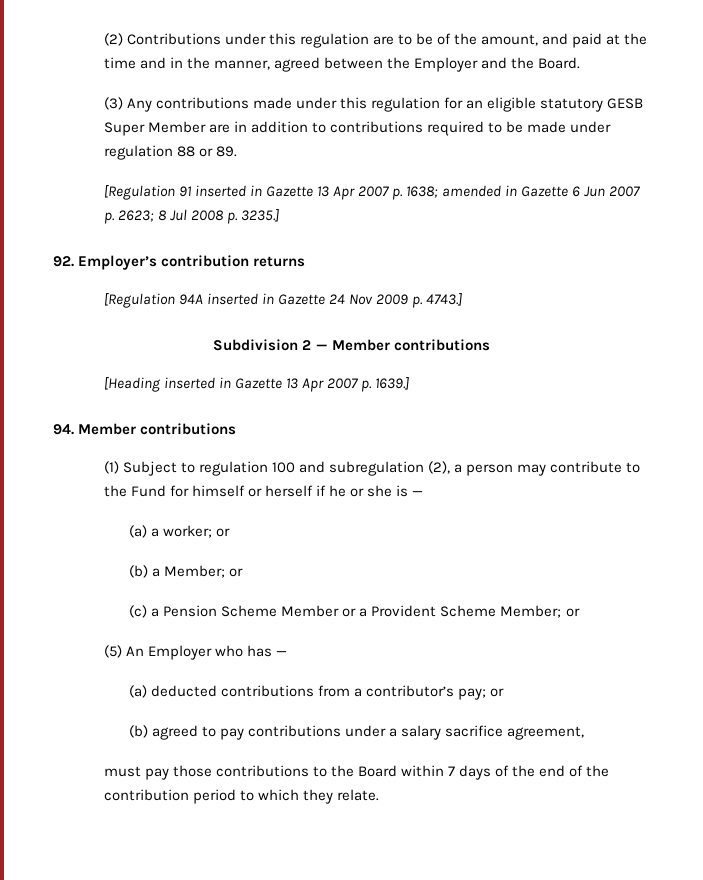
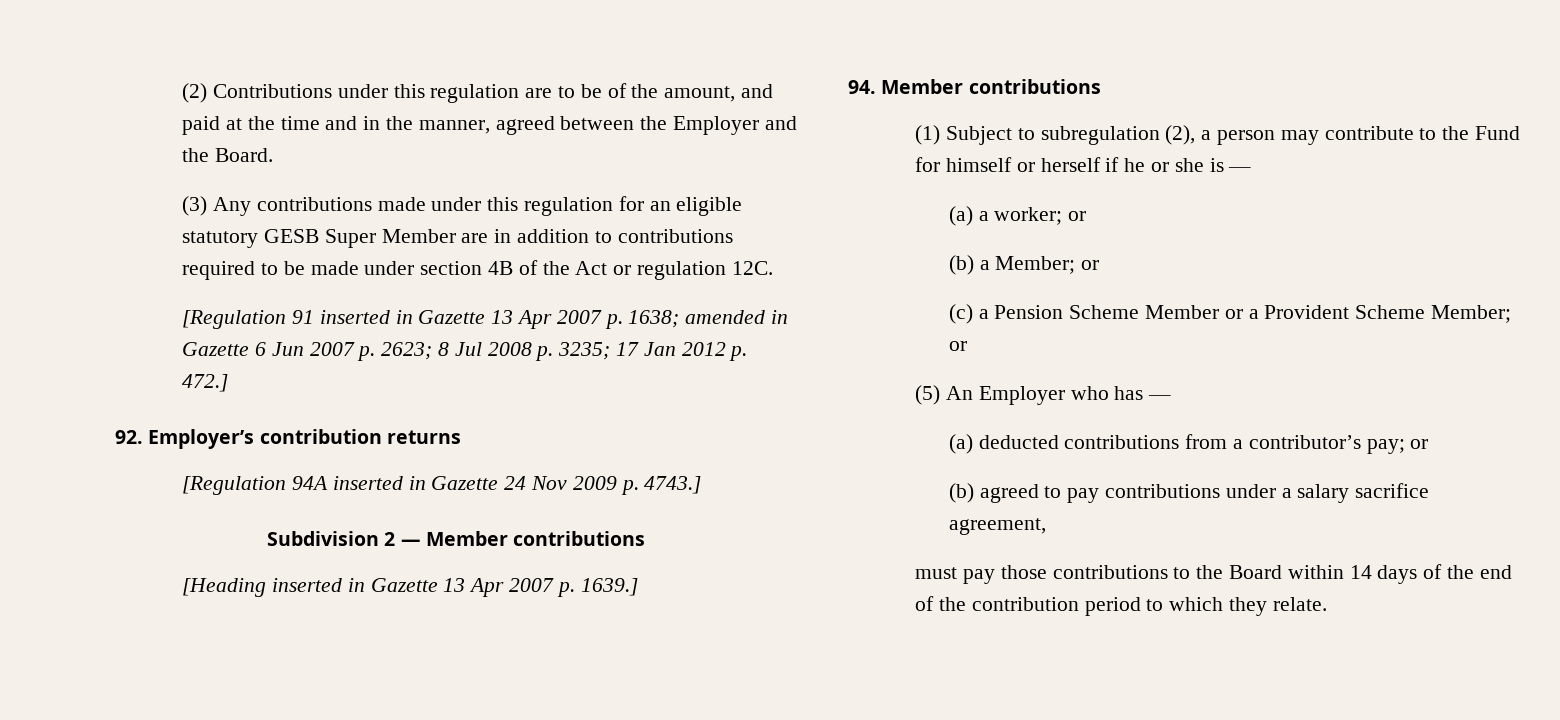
[103,145,237,160] regulation 88 or 89. -> [420,260,773,280] section 4B of the Act or regulation 12C.
[240,209,279,222] 3235.] -> [558,342,748,361] [182,374,229,392] 3235; 17 Jan 2012 p. 472.]
[198,461,325,476] regulation 100 and -> (1035, 134) none
[448,766,456,776] 7 -> [1349,565,1372,579] 14

